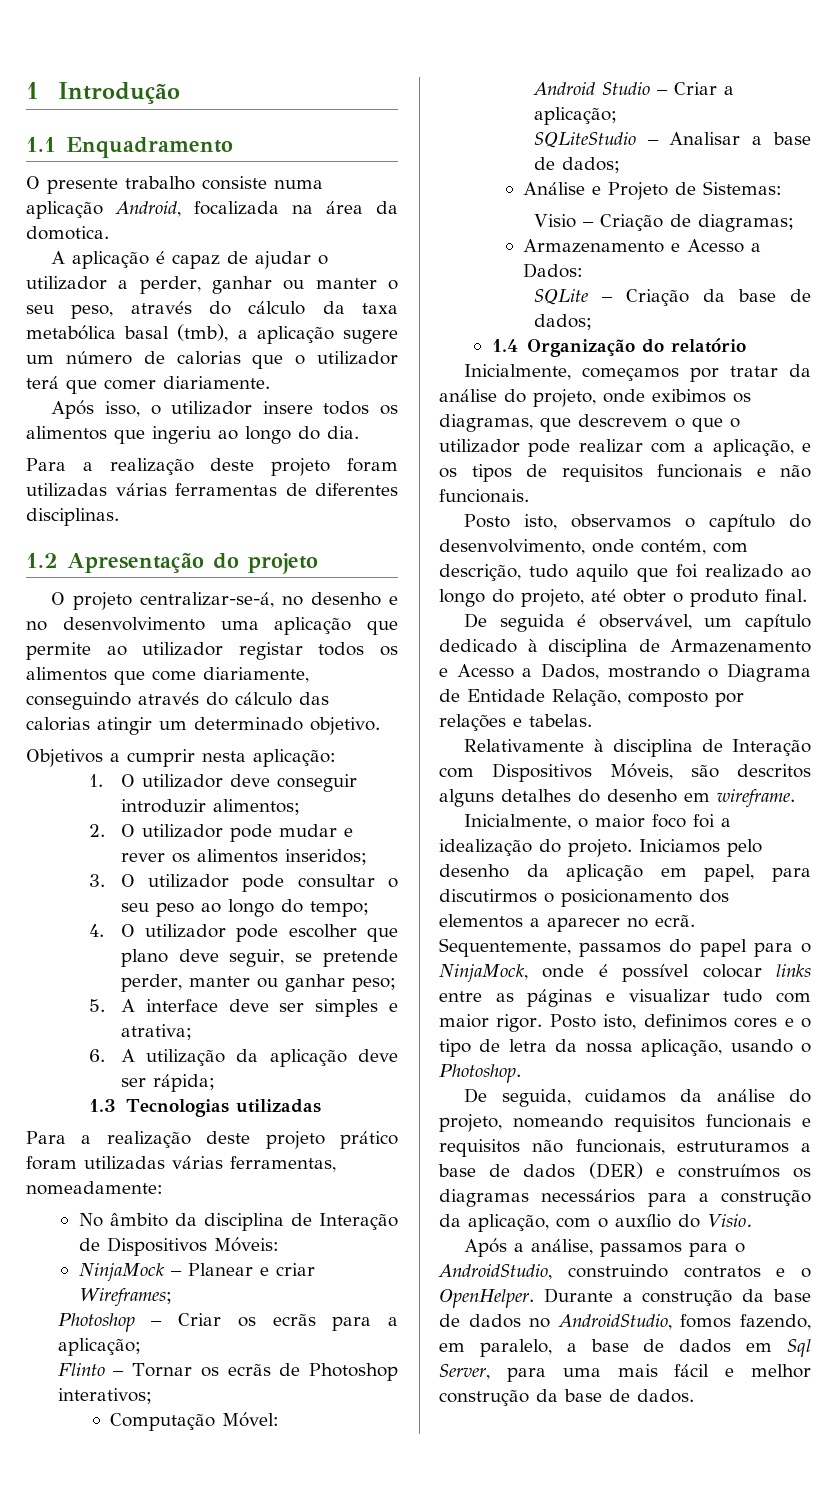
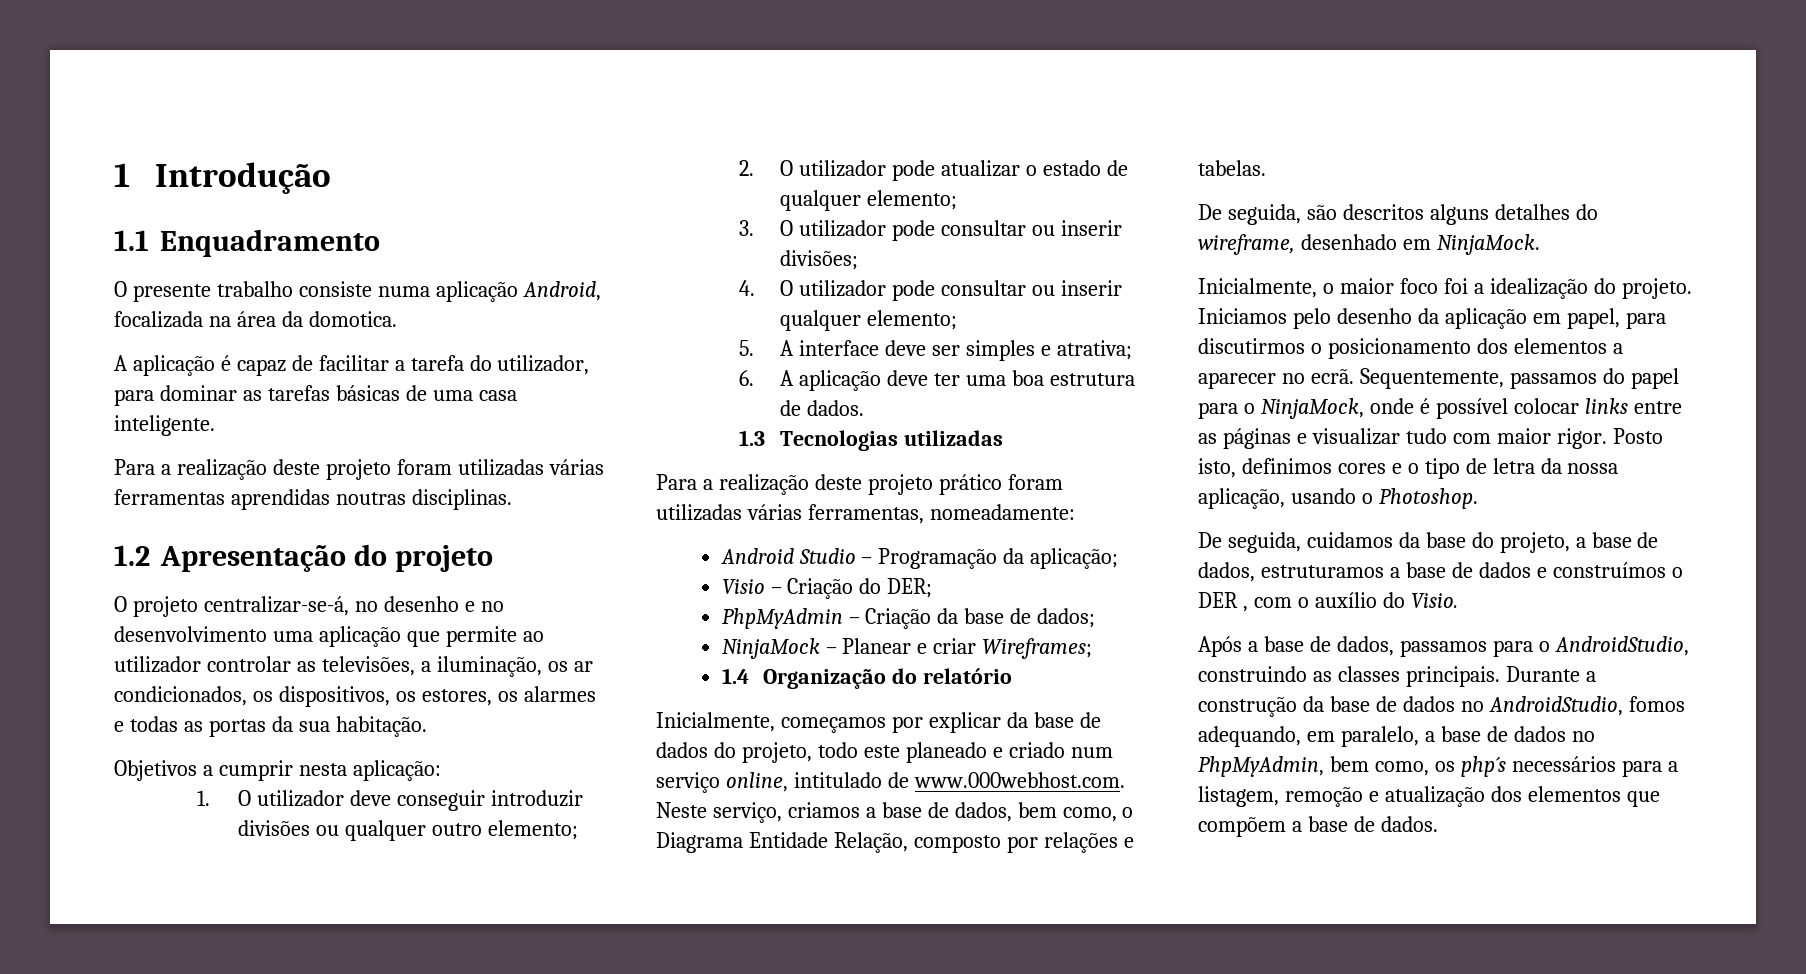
[255,251,329,269] [26,276,398,294] [26,301,398,319] [26,324,398,344] [26,351,398,369] [26,376,270,394] [51,400,398,419] [26,426,359,444] ajudar o utilizador a perder, ganhar ou manter o seu peso, através do cálculo da taxa metabólica basal (tmb), a aplicação sugere um número de calorias que o utilizador terá que comer diariamente. // Após isso, o utilizador insere todos os alimentos que ingeriu ao longo do dia. -> [318,355,590,375] [114,385,517,406] [114,415,215,436] facilitar a tarefa do utilizador, para dominar as tarefas básicas de uma casa inteligente.
[285,483,398,496] de diferentes -> [230,489,406,510] aprendidas noutras
[238,642,398,660] [26,667,309,685] [26,692,329,710] [26,717,380,735] registar todos os alimentos que come diariamente, conseguindo através do cálculo das calorias atingir um determinado objetivo. -> [206,656,593,677] [114,686,596,707] [114,716,427,737] controlar as televisões, a iluminação, os ar condicionados, os dispositivos, os estores, os alarmes e todas as portas da sua habitação.
[212,799,300,815] alimentos; -> [238,820,578,841] divisões ou qualquer outro elemento;
[278,824,353,837] [120,849,367,865] mudar e rever os alimentos inseridos; -> [940,160,1128,177] [780,190,958,211] atualizar o estado de qualquer elemento;
[388,878,398,888] [120,899,369,917] [89,924,398,942] [120,949,398,967] [120,974,396,992] o seu peso ao longo do tempo; // 4. O utilizador pode escolher que plano deve seguir, se pretende perder, manter ou ganhar peso; -> [1031,220,1122,236] [780,250,859,270] [738,280,1122,301] [780,310,958,331] ou inserir divisões; // 4. O utilizador pode consultar ou inserir qualquer elemento;
[146,1049,398,1067] [120,1074,215,1092] utilização da aplicação deve ser rápida; -> [799,370,1135,391] [780,400,865,416] aplicação deve ter uma boa estrutura de dados.
[78,1213,398,1231] [78,1237,279,1256] No âmbito da disciplina de Interação de Dispositivos Móveis: -> [720,548,1119,569] [721,578,933,599] [721,608,1096,629] Android Studio – Programação da aplicação; // Visio – Criação do DER; // PhpMyAdmin – Criação da base de dados;
[57,1313,398,1332] [57,1338,141,1356] [57,1363,399,1381] [57,1388,152,1404] [110,1412,280,1431] [532,82,734,95] [533,107,617,125] [533,132,811,148] [533,157,620,173] [523,181,783,200] [533,214,794,232] [523,239,762,253] [523,263,584,278] [533,289,811,306] [533,314,592,330] // Photoshop – Criar os ecrãs para a aplicação; // Flinto – Tornar os ecrãs de Photoshop interativos; // Computação Móvel: // Android Studio – Criar a aplicação; // SQLiteStudio – Analisar a base de dados; // Análise e Projeto de Sistemas: // Visio – Criação de diagramas; // Armazenamento e Acesso a Dados: // SQLite – Criação da base de dados; -> (1093, 648) none
[730,364,811,377] [439,389,751,407] [439,414,740,432] [439,439,811,457] [439,464,811,482] [439,489,529,503] [464,514,811,532] [439,539,748,555] [439,564,811,582] [439,589,807,607] [464,613,811,632] [439,639,811,657] [439,663,700,680] tratar da análise do projeto, onde exibimos os diagramas, que descrevem o que o utilizador pode realizar com a aplicação, e os tipos de requisitos funcionais e não funcionais. // Posto isto, observamos o capítulo do desenvolvimento, onde contém, com descrição, tudo aquilo que foi realizado ao longo do projeto, até obter o produto final. // De seguida é observável, um capítulo dedicado à disciplina de Armazenamento e Acesso a Dados, mostrando -> [928,712,1101,733] [656,742,1113,763] [656,772,1125,793] [656,802,1117,823] explicar da base de dados do projeto, todo este planeado e criado num serviço online, intitulado de www.000webhost.com. Neste serviço, criamos a base de dados, bem como,
[439,689,460,702] de -> (743, 842) none
[464,739,811,757] [439,763,673,782] Relativamente à disciplina de Interação com Dispositivos Móveis, -> [1198,204,1301,225] De seguida,
[607,789,795,808] desenho em wireframe. -> [1198,234,1540,255] wireframe, desenhado em NinjaMock.
[716,1089,811,1103] [439,1114,811,1132] [439,1139,665,1157] análise do projeto, nomeando requisitos funcionais e requisitos não funcionais, -> [1425,532,1659,553] [1198,562,1255,582] base do projeto, a base de dados,
[588,1162,643,1179] (DER) -> (1531, 570) none
[793,1168,811,1178] [439,1189,811,1207] [439,1214,549,1232] os diagramas necessários para a construção da aplicação, -> [1671,567,1683,578] [1198,592,1248,612] o DER ,
[531,1239,594,1255] análise, -> [1263,636,1394,656] base de dados,
[683,1266,811,1278] [439,1289,534,1308] contratos e o OpenHelper. -> [1312,666,1500,687] as classes principais.
[740,1314,811,1330] fazendo, -> [1198,726,1301,747] adequando,
[746,1339,811,1357] [439,1364,811,1382] [439,1389,558,1406] em Sql Server, para uma mais fácil e melhor construção da -> [1571,731,1595,742] [1198,756,1678,777] [1198,786,1660,807] [1198,817,1302,837] no PhpMyAdmin, bem como, os php´s necessários para a listagem, remoção e atualização dos elementos que compõem a

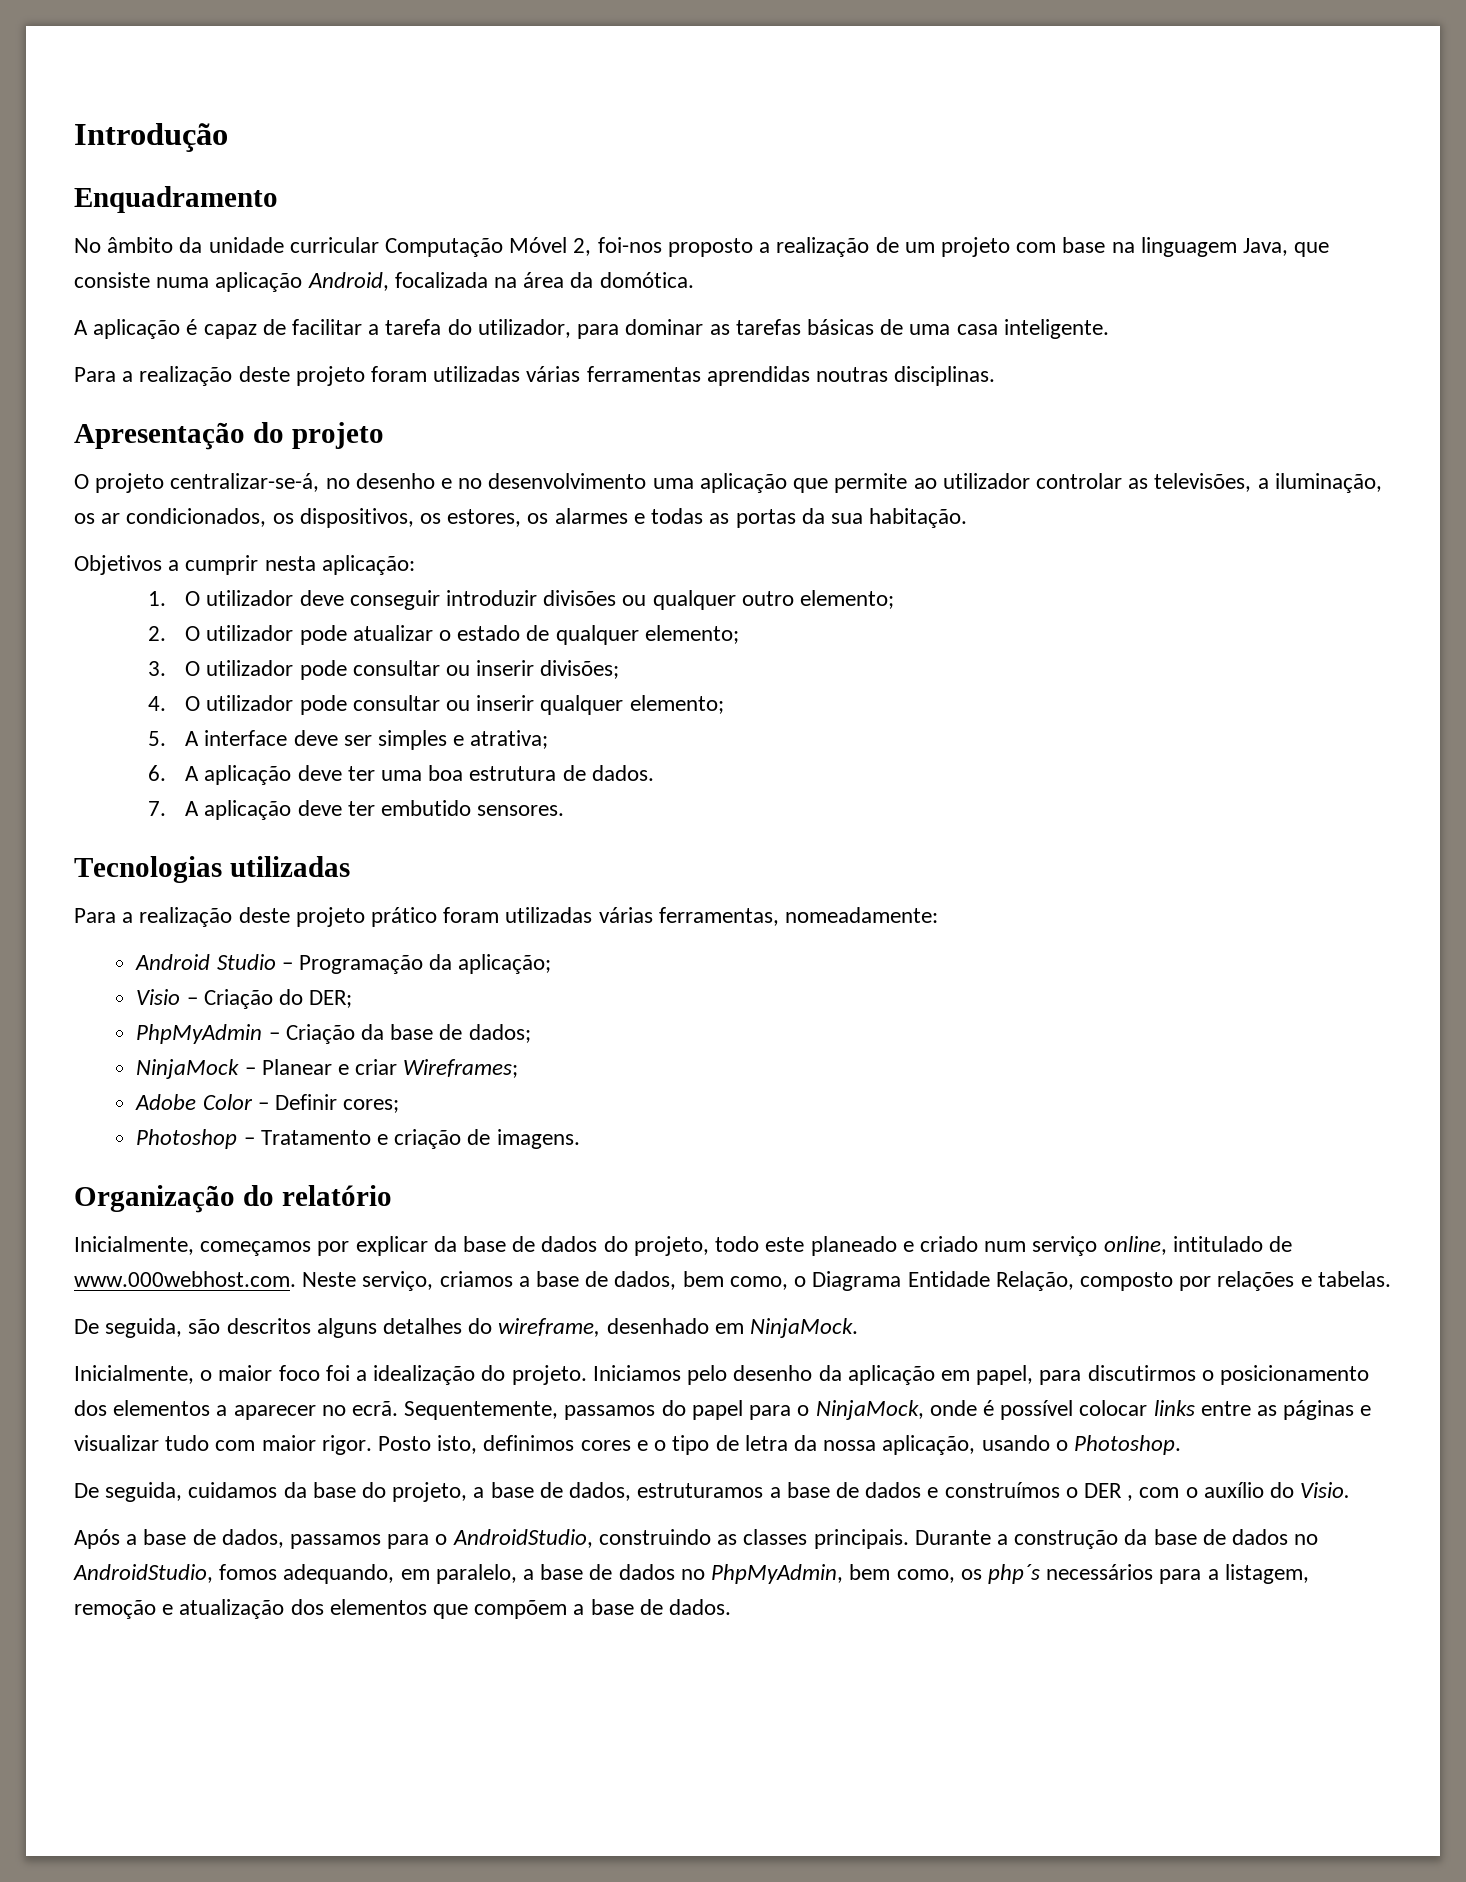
[114,163,130,187] 1 -> (74, 137) none
[114,230,149,251] 1.1 -> (228, 137) none
[114,281,293,302] O presente trabalho -> [74,237,1330,257] No âmbito da unidade curricular Computação Móvel 2, foi-nos proposto a realização de um projeto com base na linguagem Java, que
[308,311,397,327] domotica. -> [599,272,694,288] domótica.
[114,545,150,566] 1.2 -> (996, 376) none
[738,430,765,446] 1.3 -> [148,800,565,820] 7. A aplicação deve ter embutido sensores. //
[721,668,749,684] 1.4 -> [135,1094,400,1113] [136,1129,580,1149] Adobe Color – Definir cores; // Photoshop – Tratamento e criação de imagens. //

